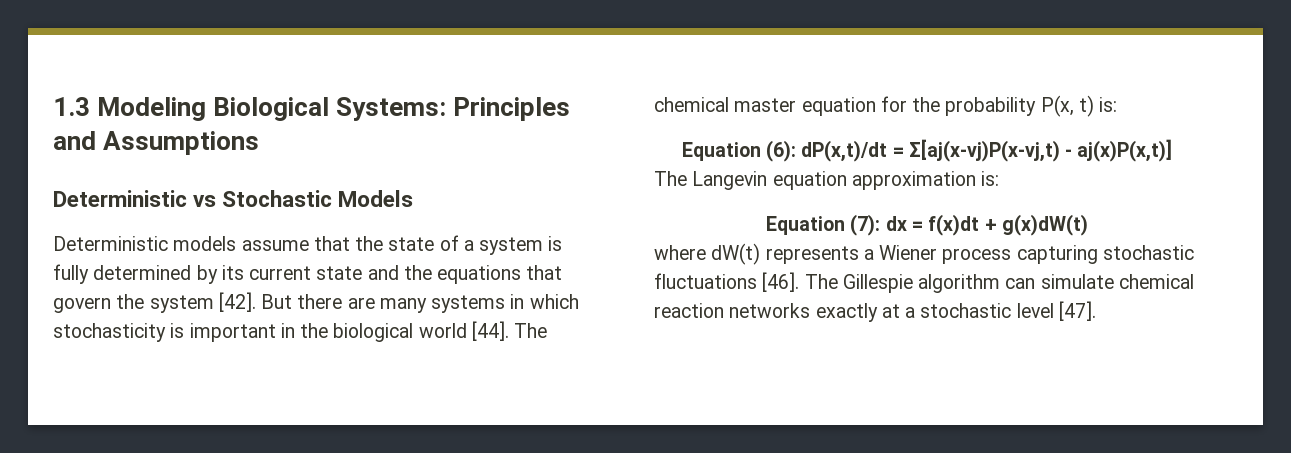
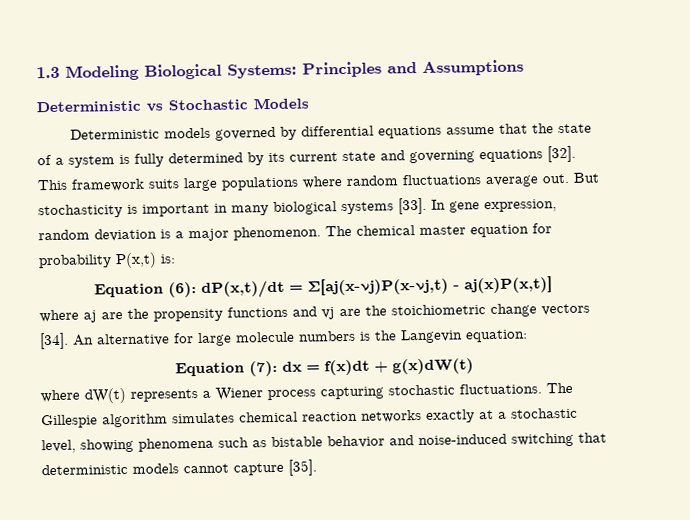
(237, 243) none -> [215,125,443,141] governed by differential equations
[403,265,563,284] [53,292,579,313] [53,321,509,342] the equations that govern the system [42]. But there are many systems in which stochasticity is important in the biological world [44]. -> [409,145,576,164] [37,172,599,192] [38,197,557,219] [38,226,321,242] governing equations [32]. This framework suits large populations where random fluctuations average out. But stochasticity is important in many biological systems [33]. In gene expression, random deviation is a major phenomenon.
[912,95,1094,117] the probability P(x, t) -> [38,252,157,269] probability P(x,t)
[654,171,1000,190] The Langevin equation approximation is: -> [39,303,590,323] [39,329,528,350] where aj are the propensity functions and vj are the stoichiometric change vectors [34]. An alternative for large molecule numbers is the Langevin equation:
[654,272,800,292] fluctuations [46]. -> [459,383,542,395] fluctuations.
[1005,274,1114,289] can simulate -> [172,412,235,424] simulates
[1016,301,1096,321] level [47]. -> [41,432,607,454] [41,459,317,476] level, showing phenomena such as bistable behavior and noise-induced switching that deterministic models cannot capture [35].

